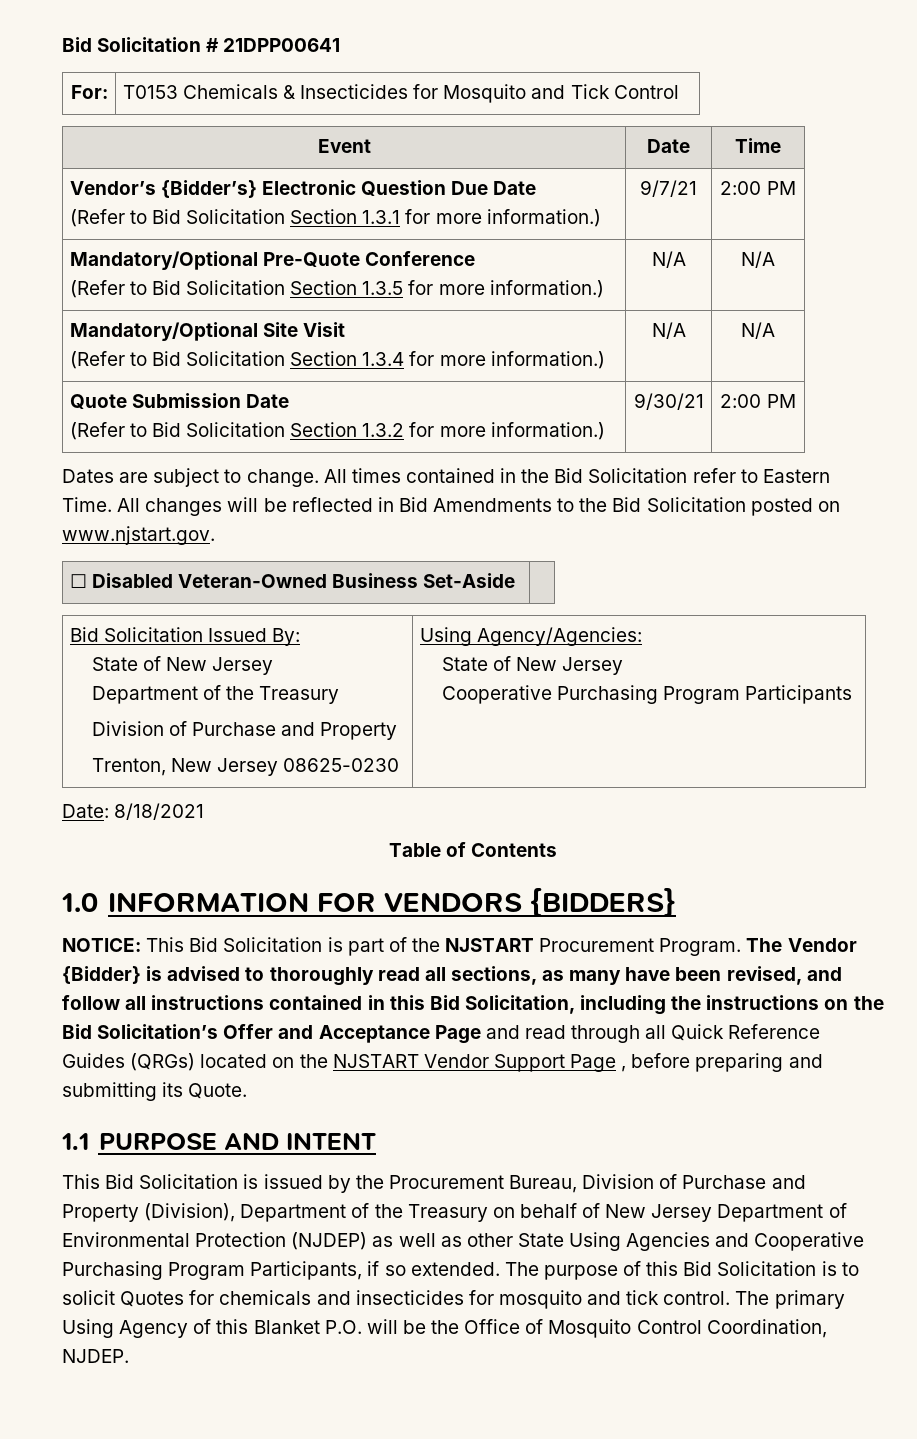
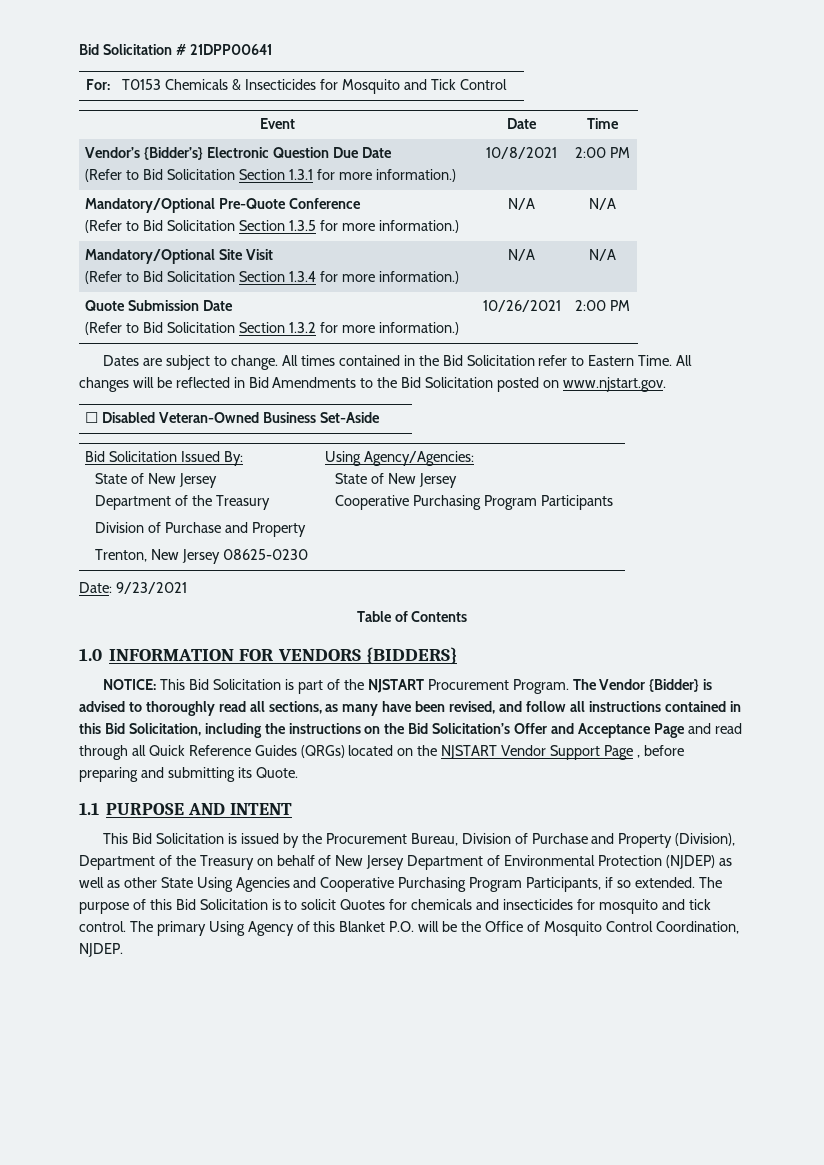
[640,180,697,197] 9/7/21 -> [486,147,557,159] 10/8/2021
[633,393,704,410] 9/30/21 -> [482,300,561,312] 10/26/2021
[114,803,205,820] 8/18/2021 -> [115,582,187,594] 9/23/2021

